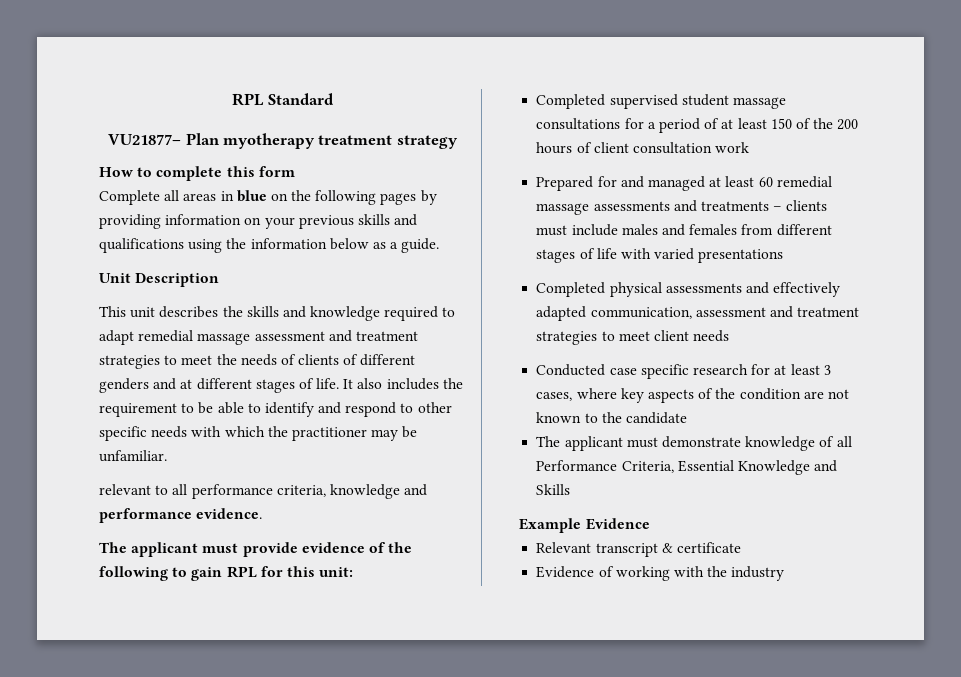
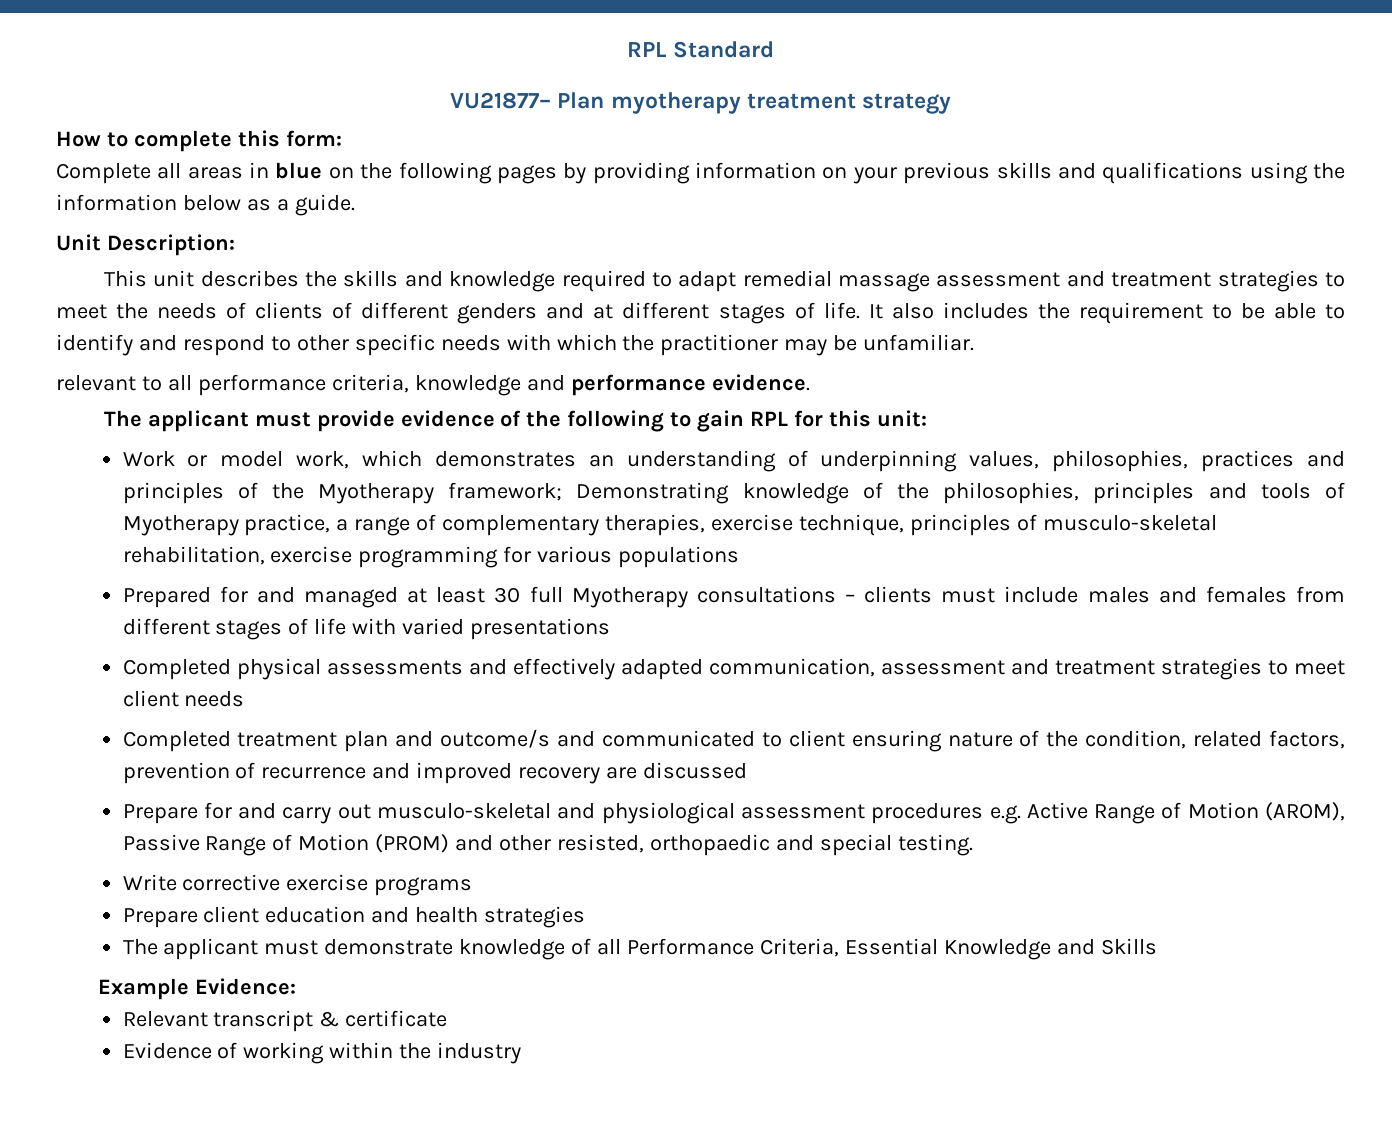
[258,166,295,177] form -> [285,130,342,147] form:
[135,273,220,287] Description -> [106,234,235,256] Description:
[536,94,786,109] [536,118,859,133] [536,142,750,154] Completed supervised student massage consultations for a period of at least 150 of the 200 hours of client consultation work -> [122,450,1345,472] [122,482,1345,504] [122,514,1217,536] [122,546,740,568] Work or model work, which demonstrates an understanding of underpinning values, philosophies, practices and principles of the Myotherapy framework; Demonstrating knowledge of the philosophies, principles and tools of Myotherapy practice, a range of complementary therapies, exercise technique, principles of musculo-skeletal rehabilitation, exercise programming for various populations
[758,176,832,188] [536,200,769,215] 60 remedial massage assessments and treatments -> [494,586,836,608] 30 full Myotherapy consultations
[536,364,831,379] [536,388,849,403] [536,412,687,424] Conducted case specific research for at least 3 cases, where key aspects of the condition are not known to the candidate -> [122,729,1345,752] [122,762,748,784] [122,802,1345,824] [122,834,973,856] [122,874,473,896] [122,906,586,928] Completed treatment plan and outcome/s and communicated to client ensuring nature of the condition, related factors, prevention of recurrence and improved recovery are discussed // Prepare for and carry out musculo-skeletal and physiological assessment procedures e.g. Active Range of Motion (AROM), Passive Range of Motion (PROM) and other resisted, orthopaedic and special testing. // Write corrective exercise programs // Prepare client education and health strategies
[585,518,650,530] Evidence -> [195,978,297,995] Evidence:
[673,566,704,577] with -> [329,1042,394,1059] within

